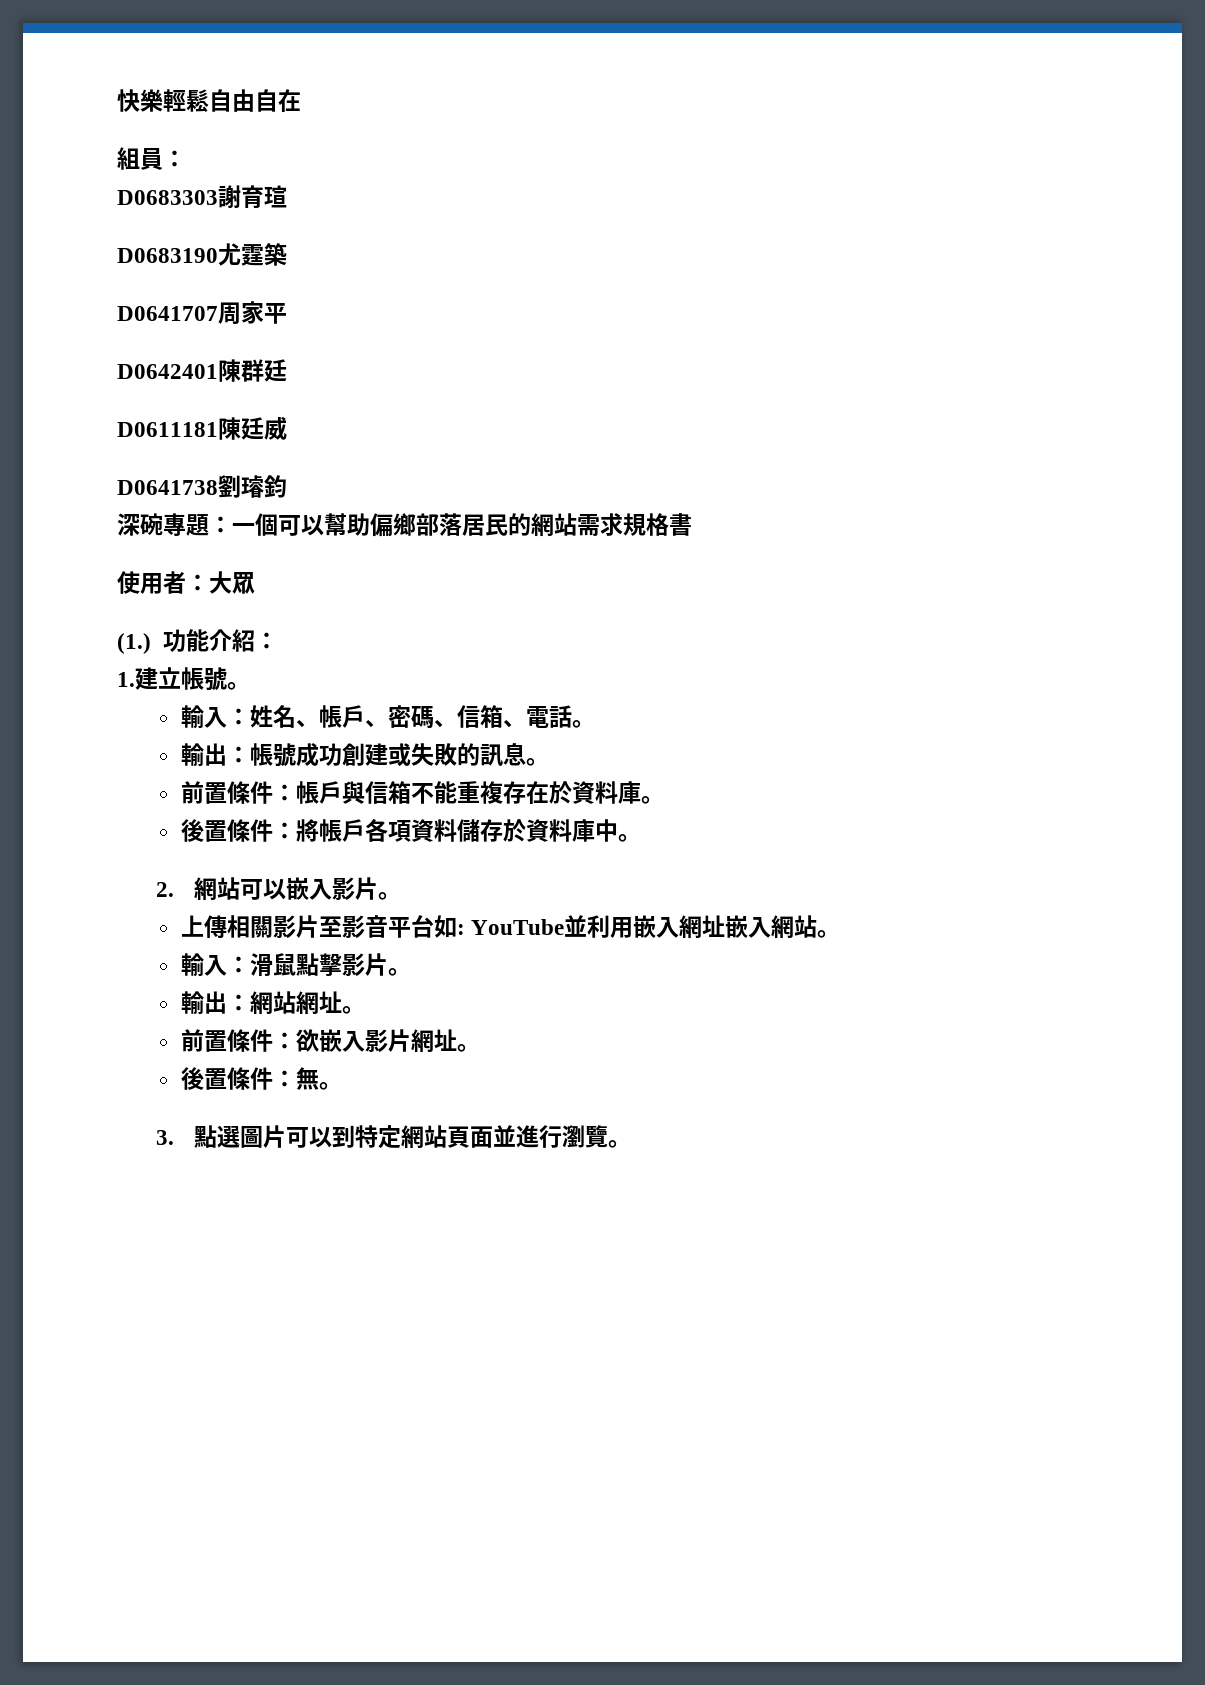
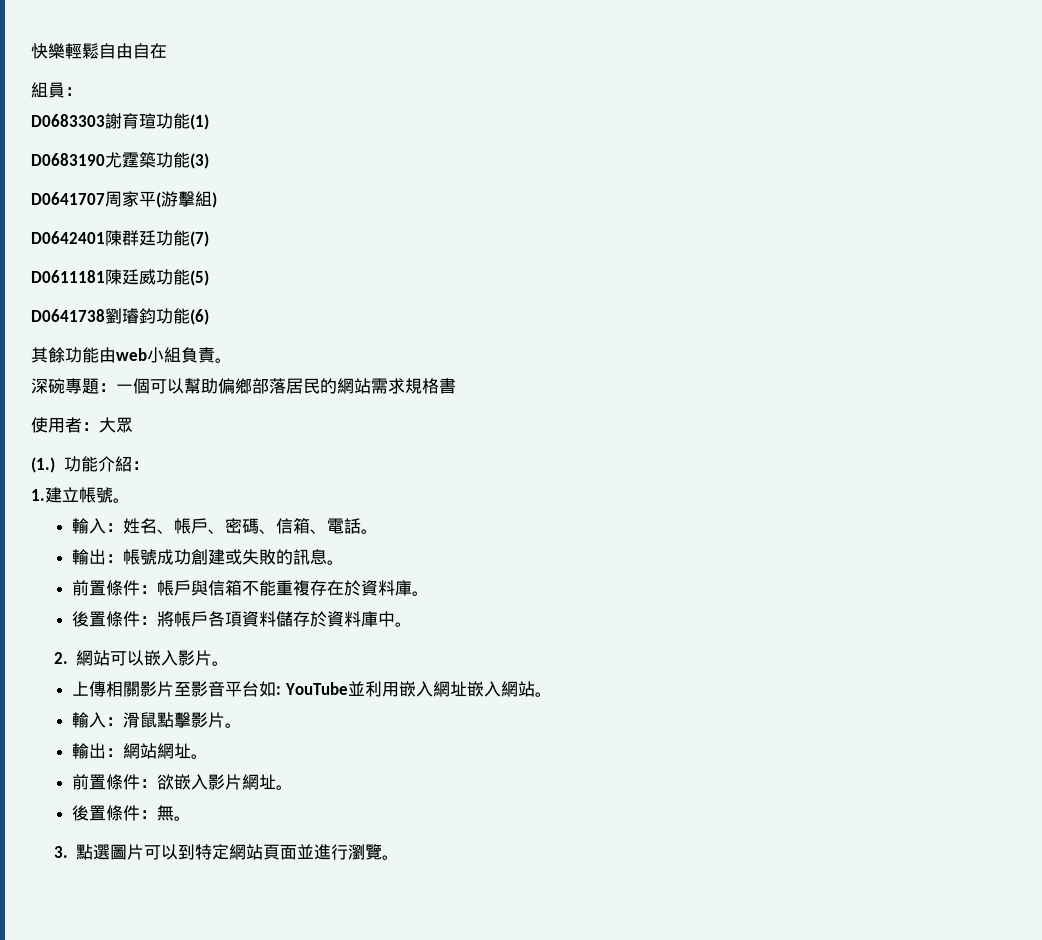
(287, 196) none -> [156,113,209,130] 功能(1)
(287, 254) none -> [156,152,209,169] 功能(3)
(287, 313) none -> [156,191,217,208] (游擊組)
(287, 370) none -> [156,230,209,247] 功能(7)
(287, 428) none -> [156,269,209,286] 功能(5)
(287, 486) none -> [156,308,209,325] [31,347,232,363] 功能(6) // 其餘功能由web小組負責。

